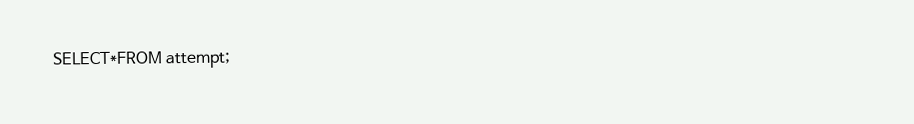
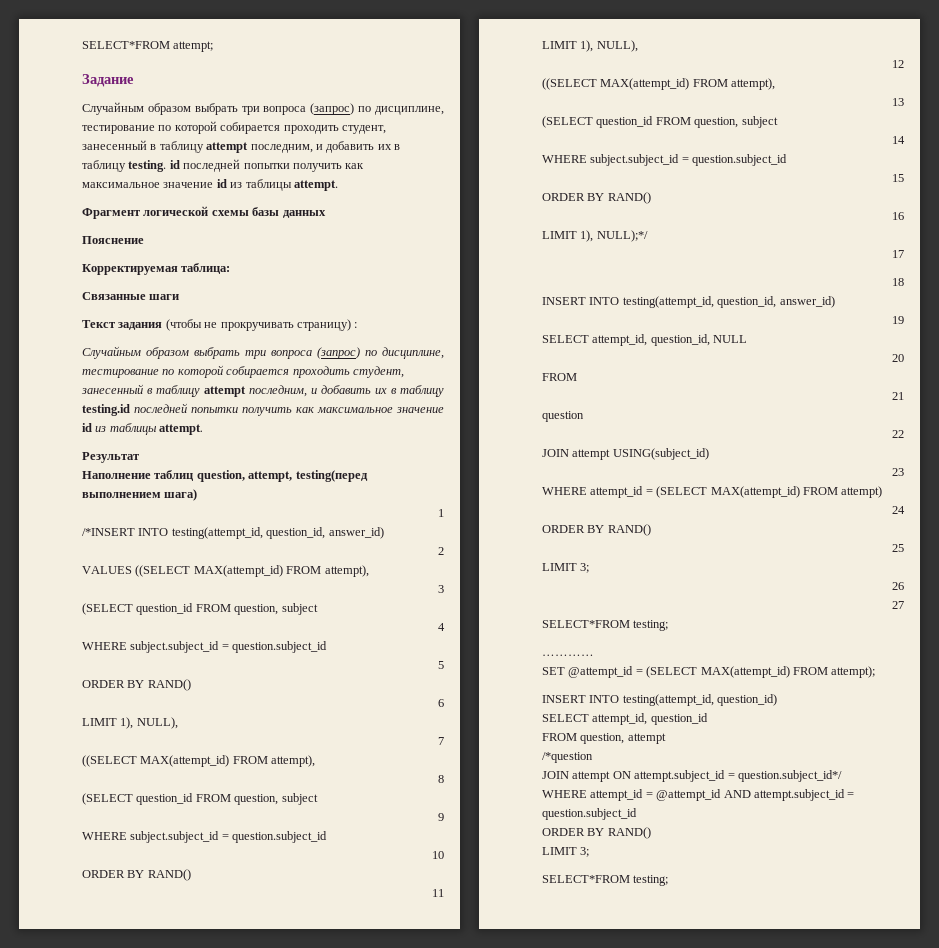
(232, 60) none -> [82,74,134,87] [82,102,444,115] [82,121,386,134] [82,140,400,153] [82,159,365,172] [82,179,338,191] [82,206,326,219] [82,236,144,244] [82,263,231,275] [82,292,180,300] [82,319,358,331] [82,346,444,359] [82,365,404,378] [81,384,444,397] [82,403,444,416] [82,423,204,435] [82,452,139,463] [82,470,368,482] [82,489,198,501] [438,509,444,517] [82,527,384,539] [438,547,444,555] [82,565,369,577] [438,585,444,593] [82,603,318,615] [438,623,445,631] [82,641,328,653] [438,661,444,669] [82,679,191,691] [438,699,444,707] [82,717,178,729] [438,737,444,745] [82,755,316,767] [438,775,444,783] [82,793,318,805] [438,813,444,821] [82,831,328,843] [432,851,444,859] [82,869,191,881] [432,889,444,897] [542,40,638,52] [892,60,904,68] [542,78,776,90] [892,98,904,106] [542,116,778,128] [892,136,905,144] [542,154,788,166] [892,174,904,182] [542,192,651,204] [892,212,904,220] [542,230,648,242] [892,250,904,258] [892,278,904,286] [542,296,835,308] [892,316,904,324] [542,334,748,346] [892,354,904,362] [542,373,577,381] [892,392,904,400] [542,411,584,422] [892,430,904,438] [542,448,709,460] [892,468,904,476] [542,486,883,498] [892,506,905,514] [542,524,651,536] [892,544,904,552] [542,563,590,573] [892,582,904,590] [892,601,904,609] [542,620,669,631] [542,654,594,656] [542,666,876,678] [542,694,778,706] [542,713,708,725] [542,733,666,744] [542,752,593,763] [542,770,842,782] [542,789,855,801] [542,808,637,820] [542,827,651,839] [542,847,590,857] [542,875,669,886] // Задание // Случайным образом выбрать три вопроса (запрос) по дисциплине, тестирование по которой собирается проходить студент, занесенный в таблицу attempt последним, и добавить их в таблицу testing. id последней попытки получить как максимальное значение id из таблицы attempt. // Фрагмент логической схемы базы данных // Пояснение // Корректируемая таблица: // Связанные шаги // Текст задания (чтобы не прокручивать страницу) : // Случайным образом выбрать три вопроса (запрос) по дисциплине, тестирование по которой собирается проходить студент, занесенный в таблицу attempt последним, и добавить их в таблицу testing.id последней попытки получить как максимальное значение id из таблицы attempt. // Результат // Наполнение таблиц question, attempt, testing(перед выполнением шага) // 1 // /*INSERT INTO testing(attempt_id, question_id, answer_id) // 2 // VALUES ((SELECT MAX(attempt_id) FROM attempt), // 3 // (SELECT question_id FROM question, subject // 4 // WHERE subject.subject_id = question.subject_id // 5 // ORDER BY RAND() // 6 // LIMIT 1), NULL), // 7 // ((SELECT MAX(attempt_id) FROM attempt), // 8 // (SELECT question_id FROM question, subject // 9 // WHERE subject.subject_id = question.subject_id // 10 // ORDER BY RAND() // 11 // LIMIT 1), NULL), // 12 // ((SELECT MAX(attempt_id) FROM attempt), // 13 // (SELECT question_id FROM question, subject // 14 // WHERE subject.subject_id = question.subject_id // 15 // ORDER BY RAND() // 16 // LIMIT 1), NULL);*/ // 17 // 18 // INSERT INTO testing(attempt_id, question_id, answer_id) // 19 // SELECT attempt_id, question_id, NULL // 20 // FROM // 21 // question // 22 // JOIN attempt USING(subject_id) // 23 // WHERE attempt_id = (SELECT MAX(attempt_id) FROM attempt) // 24 // ORDER BY RAND() // 25 // LIMIT 3; // 26 // 27 // SELECT*FROM testing; // ………… // SET @attempt_id = (SELECT MAX(attempt_id) FROM attempt); // INSERT INTO testing(attempt_id, question_id) // SELECT attempt_id, question_id // FROM question, attempt // /*question // JOIN attempt ON attempt.subject_id = question.subject_id*/ // WHERE attempt_id = @attempt_id AND attempt.subject_id = question.subject_id // ORDER BY RAND() // LIMIT 3; // SELECT*FROM testing;

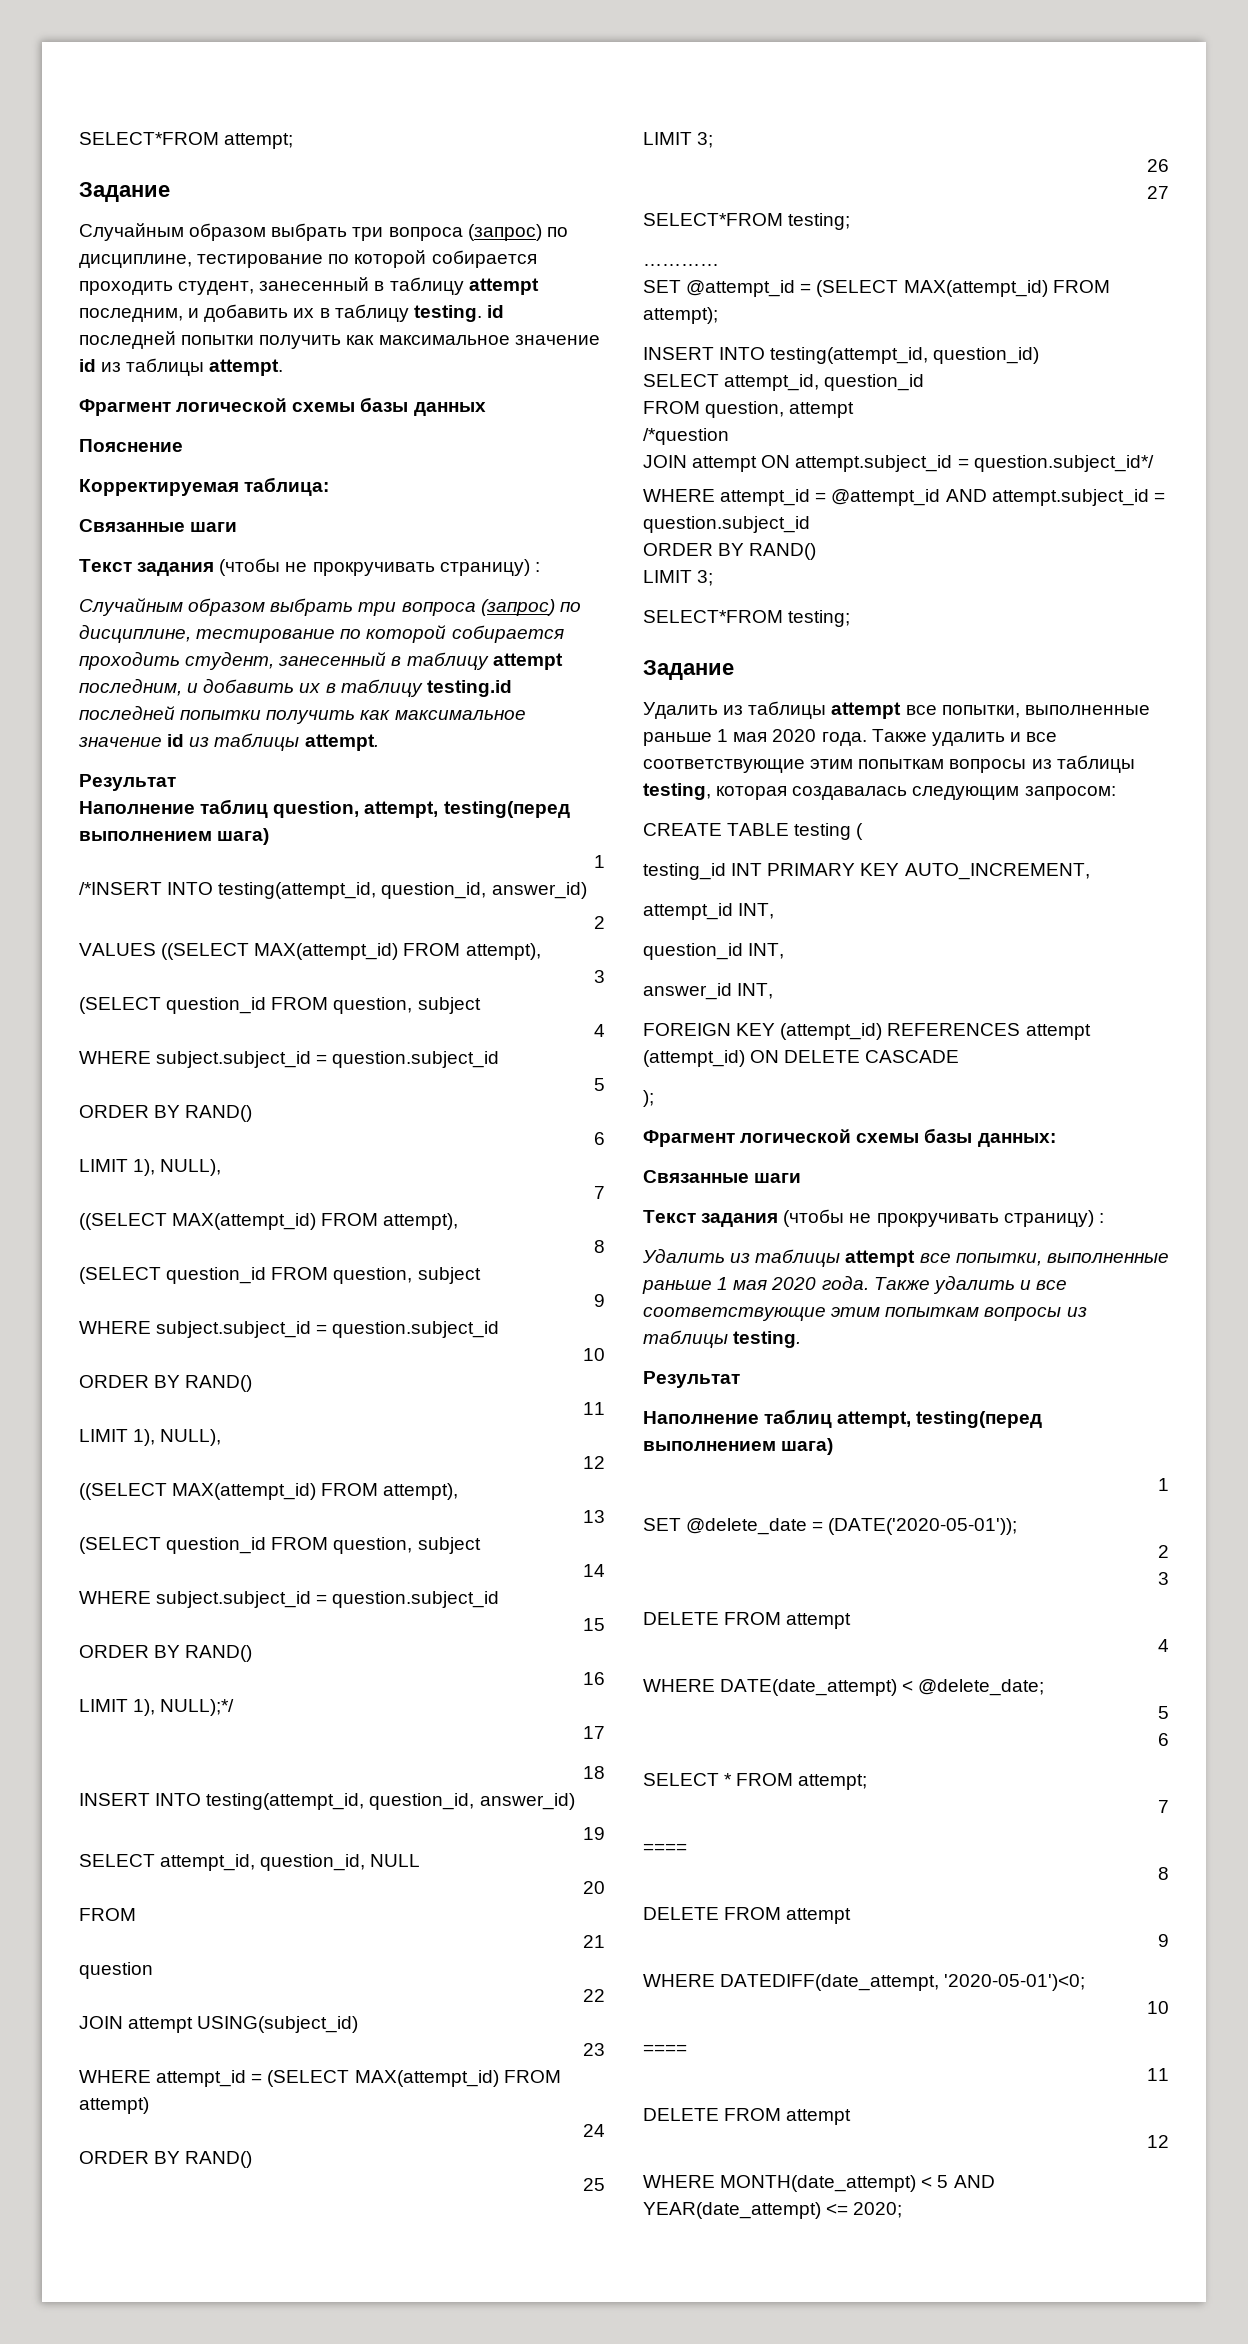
(669, 880) none -> [643,660,734,680] [643,701,1150,719] [643,729,1058,746] [643,755,1135,773] [643,783,1116,800] [643,823,864,840] [643,863,1090,880] [643,903,775,920] [643,943,785,960] [643,983,774,1000] [643,1023,1091,1040] [643,1050,960,1067] [643,1090,654,1107] [643,1128,1056,1147] [643,1170,802,1183] [643,1209,1104,1227] [642,1248,1169,1267] [642,1275,1068,1294] [643,1307,1087,1321] [643,1330,802,1348] [643,1371,740,1388] [643,1409,1043,1428] [643,1438,834,1455] [1158,1478,1169,1491] [643,1518,1018,1535] [1158,1545,1169,1558] [1158,1572,1169,1585] [643,1612,852,1629] [1158,1639,1169,1652] [643,1679,1045,1696] [1158,1706,1169,1719] [1158,1733,1169,1746] [643,1773,868,1790] [1158,1800,1169,1813] [643,1843,687,1853] [1158,1867,1169,1880] [643,1907,852,1924] [1158,1934,1169,1947] [643,1974,1086,1991] [1147,2001,1169,2014] [643,2044,687,2054] [1147,2068,1169,2081] [643,2108,852,2125] [1147,2135,1169,2148] [643,2175,995,2192] [643,2202,903,2219] // Задание // Удалить из таблицы attempt все попытки, выполненные раньше 1 мая 2020 года. Также удалить и все соответствующие этим попыткам вопросы из таблицы testing, которая создавалась следующим запросом: // CREATE TABLE testing ( // testing_id INT PRIMARY KEY AUTO_INCREMENT, // attempt_id INT, // question_id INT, // answer_id INT, // FOREIGN KEY (attempt_id) REFERENCES attempt (attempt_id) ON DELETE CASCADE // ); // Фрагмент логической схемы базы данных: // Связанные шаги // Текст задания (чтобы не прокручивать страницу) : // Удалить из таблицы attempt все попытки, выполненные раньше 1 мая 2020 года. Также удалить и все соответствующие этим попыткам вопросы из таблицы testing. // Результат // Наполнение таблиц attempt, testing(перед выполнением шага) // 1 // SET @delete_date = (DATE('2020-05-01')); // 2 // 3 // DELETE FROM attempt // 4 // WHERE DATE(date_attempt) < @delete_date; // 5 // 6 // SELECT * FROM attempt; // 7 // ==== // 8 // DELETE FROM attempt // 9 // WHERE DATEDIFF(date_attempt, '2020-05-01')<0; // 10 // ==== // 11 // DELETE FROM attempt // 12 // WHERE MONTH(date_attempt) < 5 AND YEAR(date_attempt) <= 2020;

